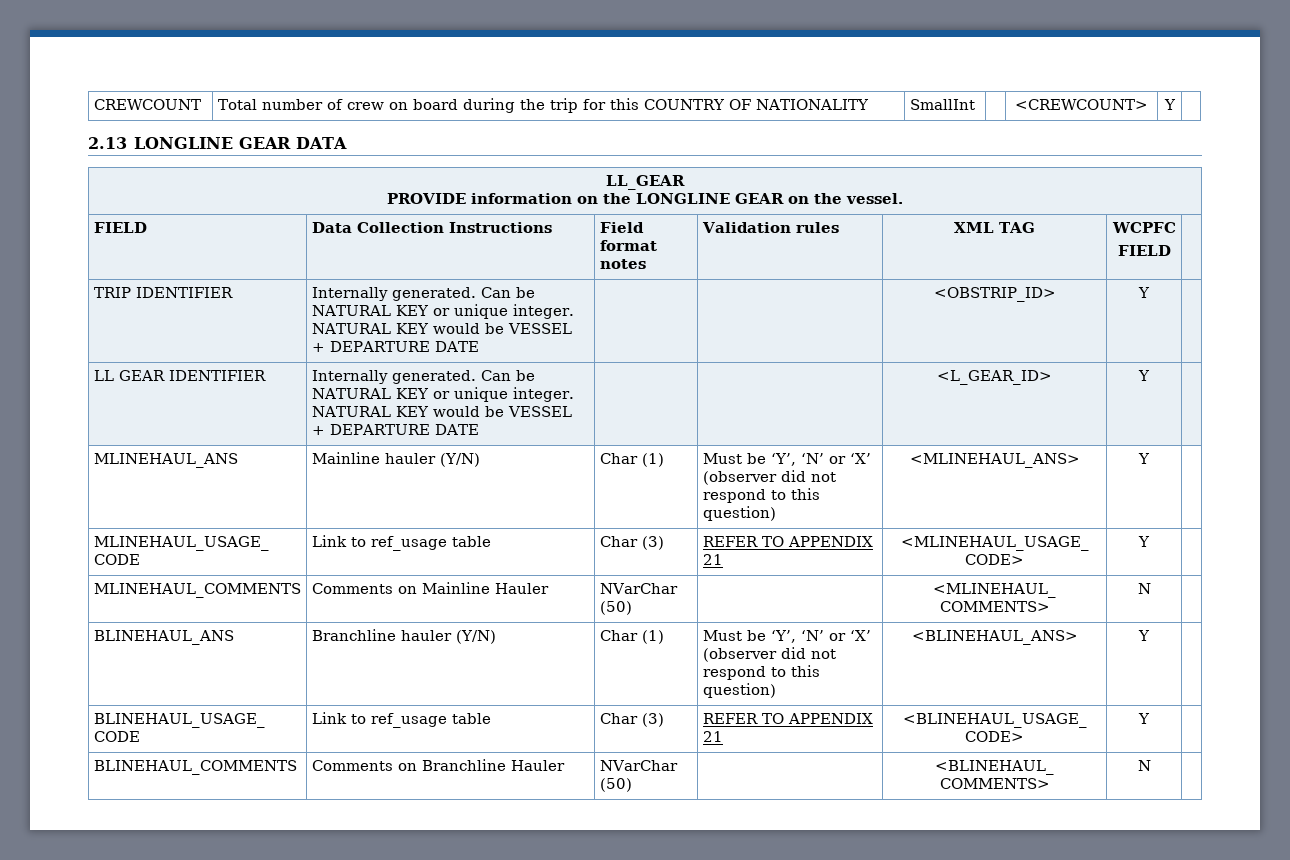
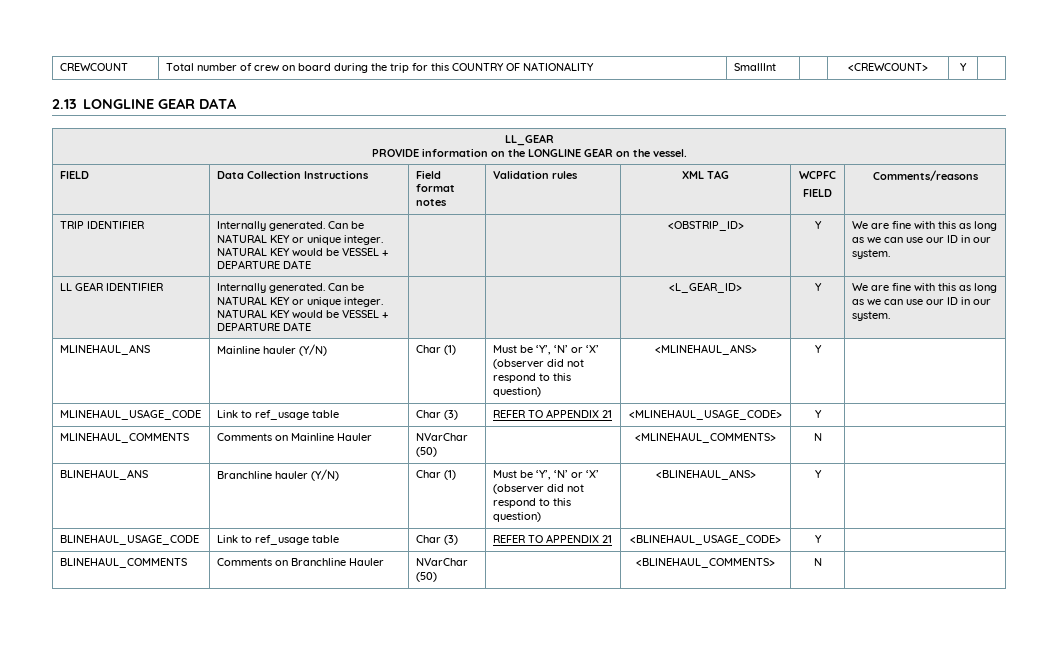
(1171, 250) none -> [872,170,978,181] Comments/reasons
(1150, 292) none -> [851,221,997,231] [851,235,991,243] [851,249,890,259] We are fine with this as long as we can use our ID in our system.
(1150, 375) none -> [851,283,997,293] [851,297,991,305] [851,311,890,321] We are fine with this as long as we can use our ID in our system.

